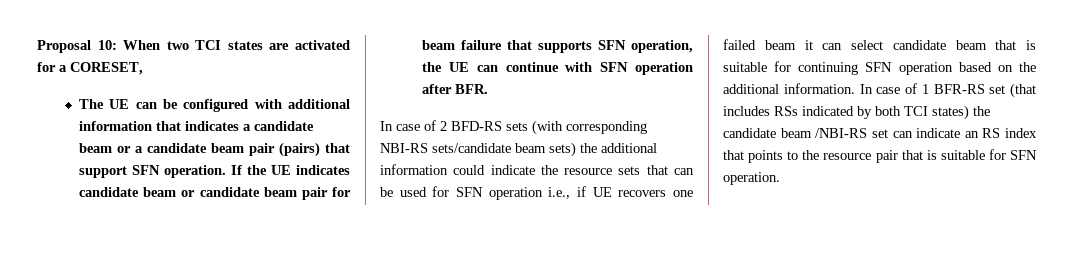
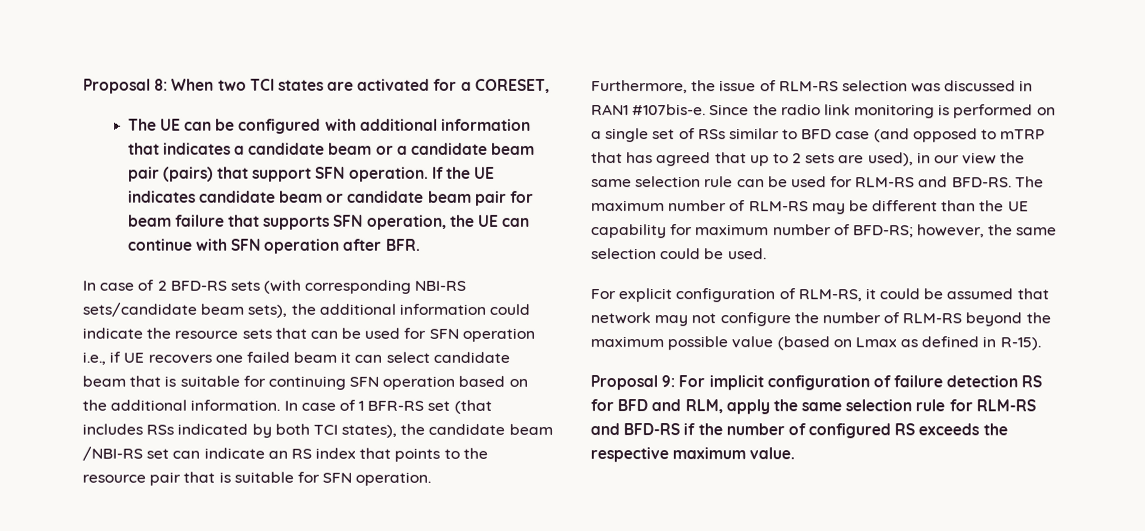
[37,40,117,53] Proposal 10: -> [83,78,169,94] Proposal 8:
[549,142,576,157] sets) -> [247,304,288,318] sets),
[932,105,969,120] states) -> [341,424,398,438] states),
(780, 178) none -> [591,80,1034,94] [591,104,1056,119] [591,128,1046,143] [591,152,1026,167] [591,176,1044,188] [591,200,1029,215] [591,224,1058,239] [591,248,767,260] [590,288,1049,303] [590,312,1051,327] [590,336,1041,351] [590,375,1043,391] [590,399,1036,415] [590,423,1008,439] [590,447,796,463] // Furthermore, the issue of RLM-RS selection was discussed in RAN1 #107bis-e. Since the radio link monitoring is performed on a single set of RSs similar to BFD case (and opposed to mTRP that has agreed that up to 2 sets are used), in our view the same selection rule can be used for RLM-RS and BFD-RS. The maximum number of RLM-RS may be different than the UE capability for maximum number of BFD-RS; however, the same selection could be used. // For explicit configuration of RLM-RS, it could be assumed that network may not configure the number of RLM-RS beyond the maximum possible value (based on Lmax as defined in R-15). // Proposal 9: For implicit configuration of failure detection RS for BFD and RLM, apply the same selection rule for RLM-RS and BFD-RS if the number of configured RS exceeds the respective maximum value.

